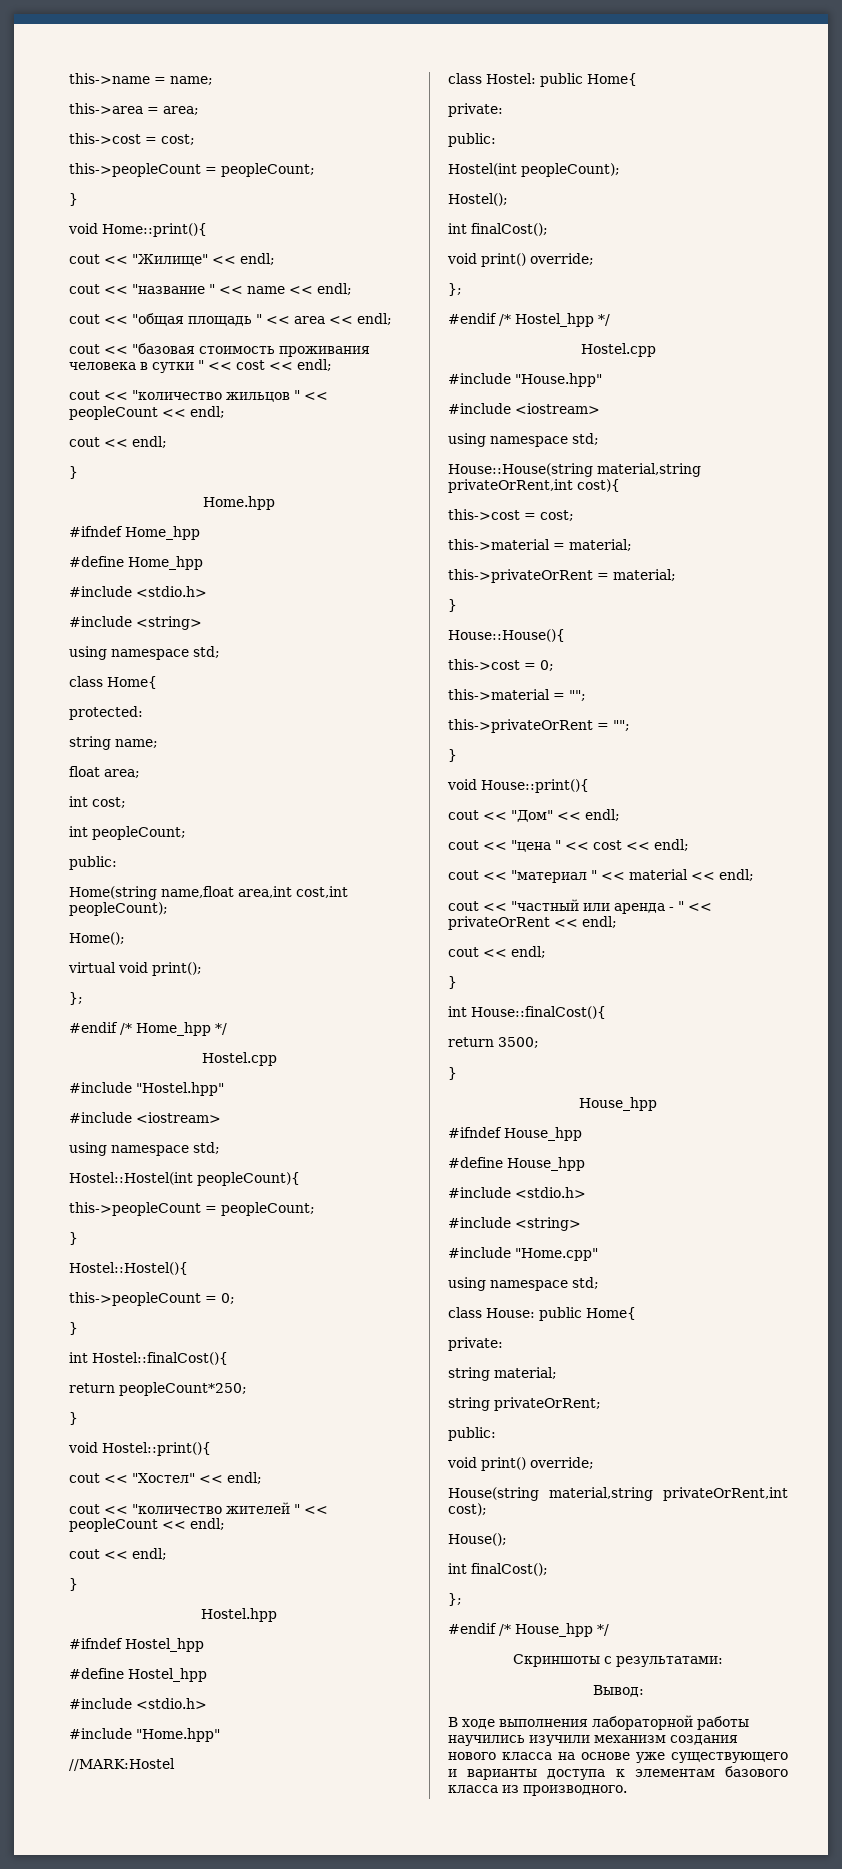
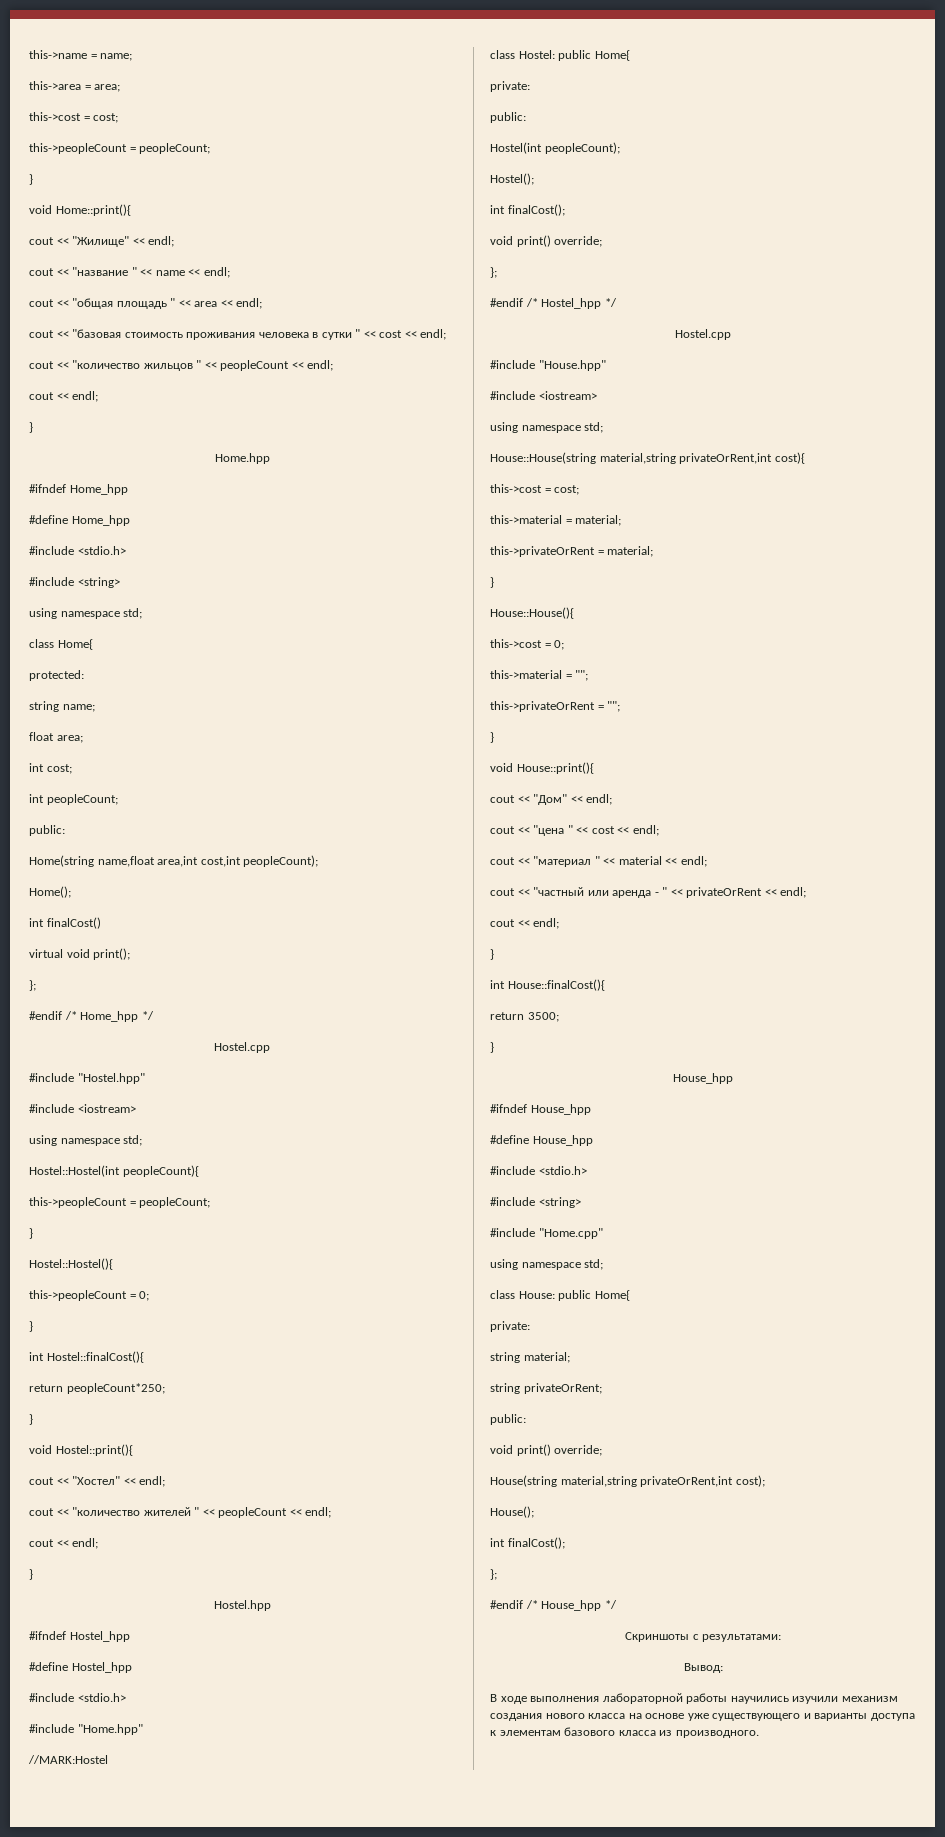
(125, 938) none -> [29,917,101,929] // int finalCost()

